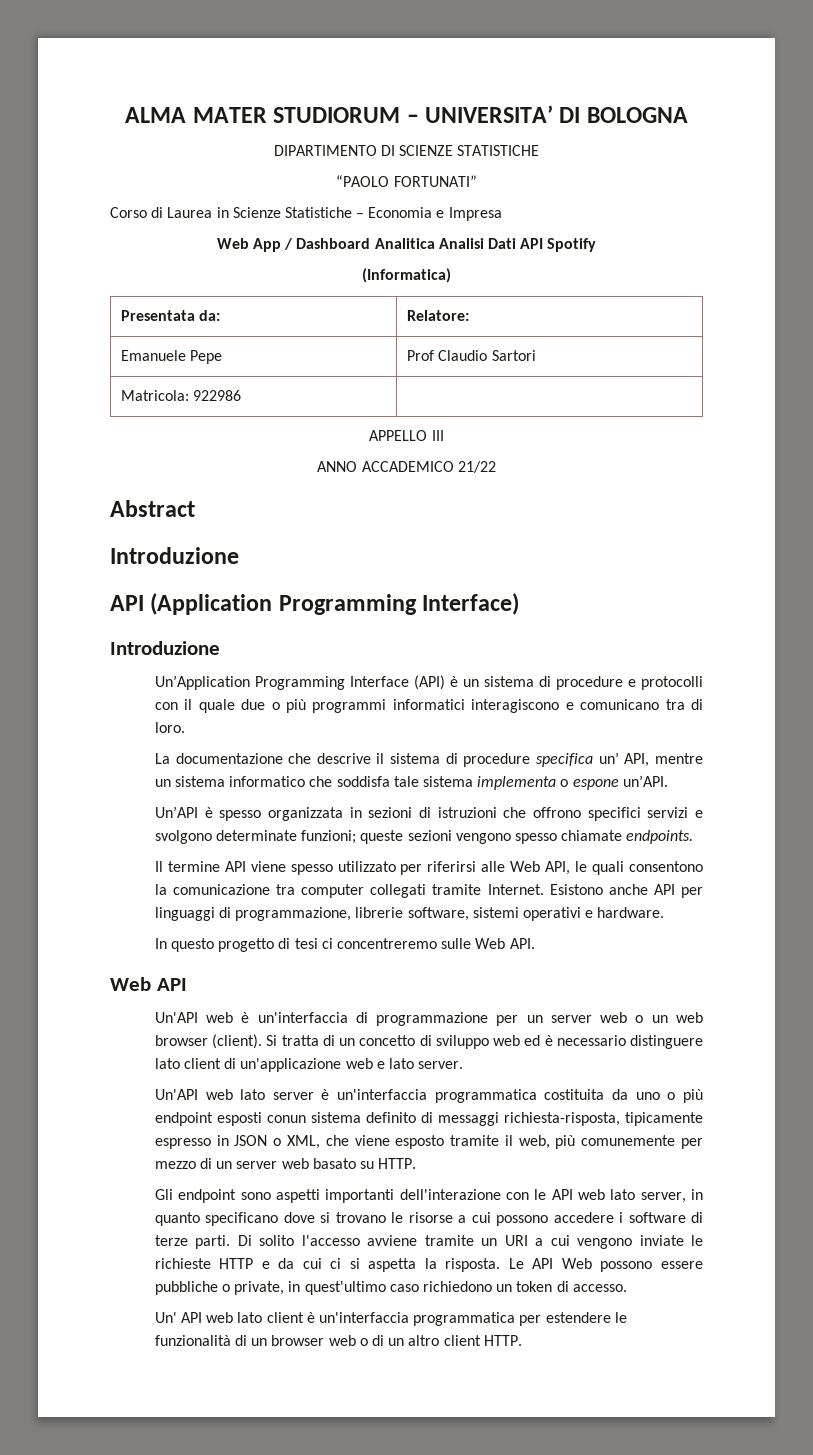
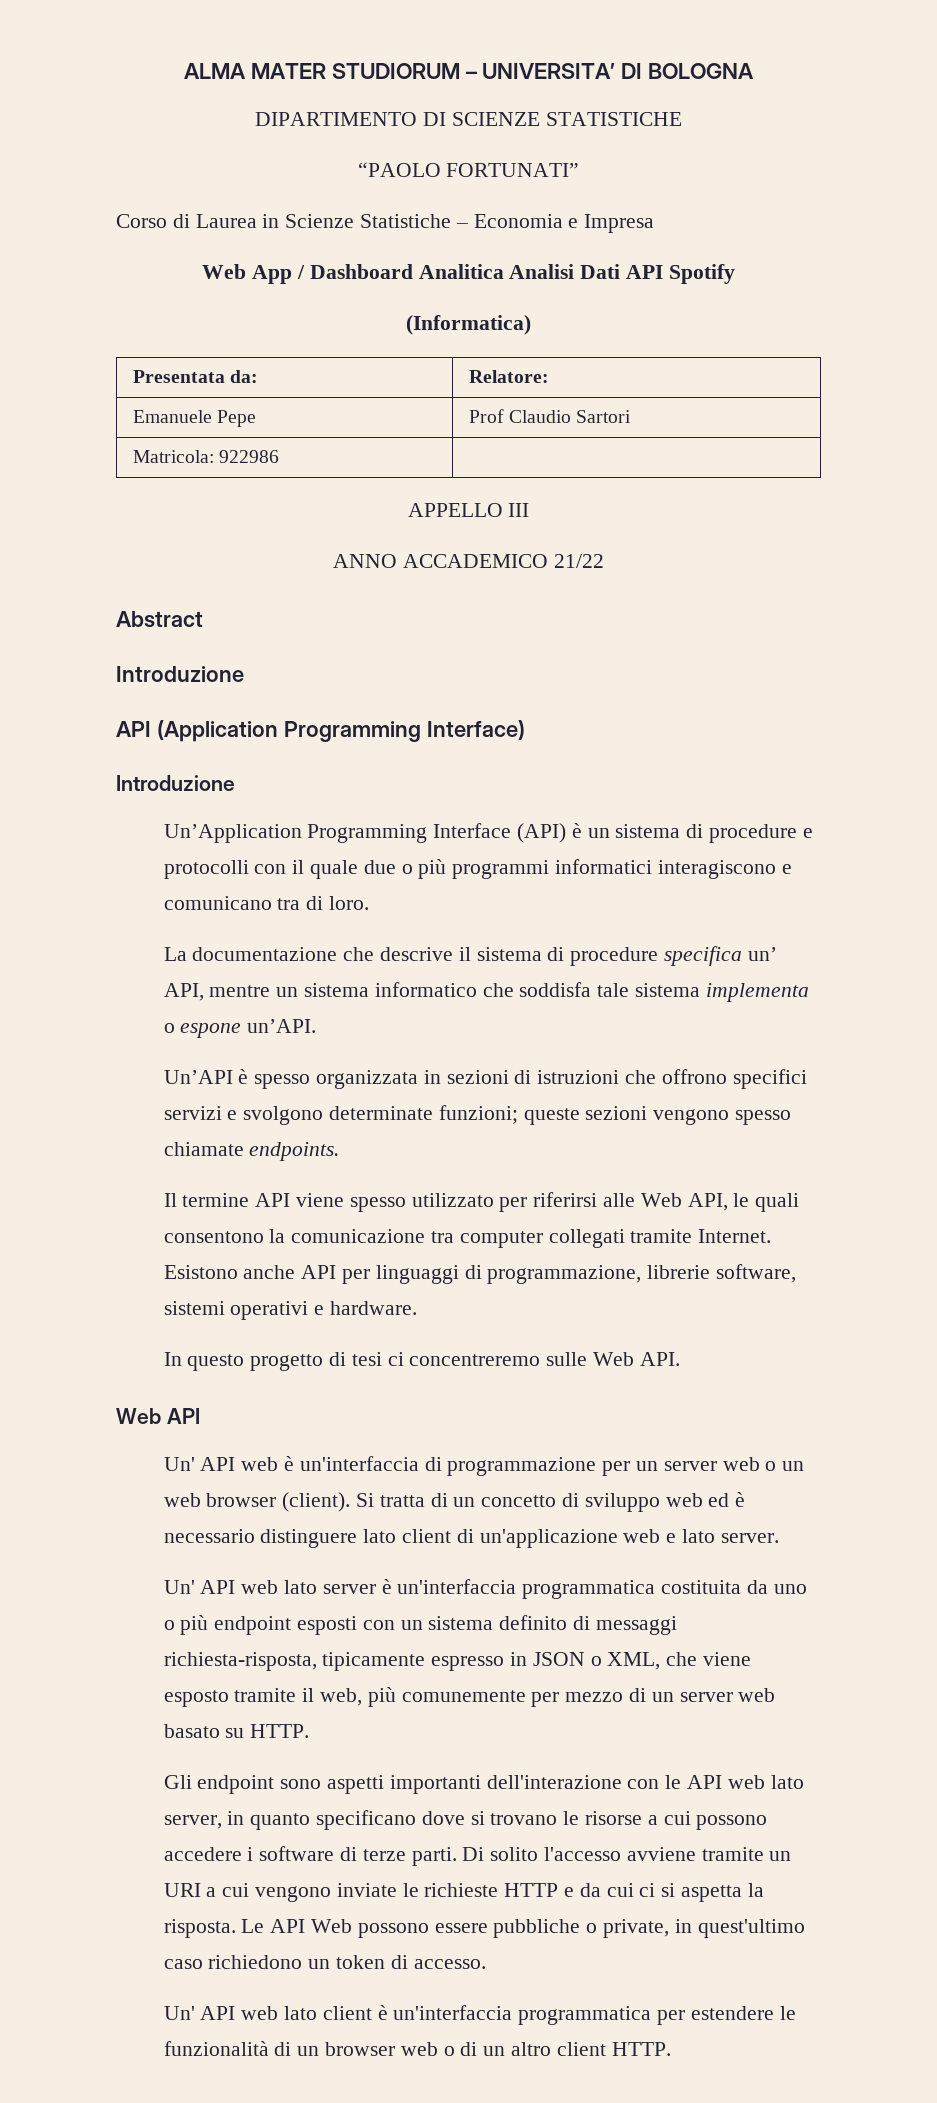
[154,1012,198,1023] Un'API -> [163,1457,236,1471] Un' API
[154,1089,198,1100] Un'API -> [163,1580,236,1594] Un' API
[266,1115,306,1123] conun -> [362,1620,423,1630] con un

